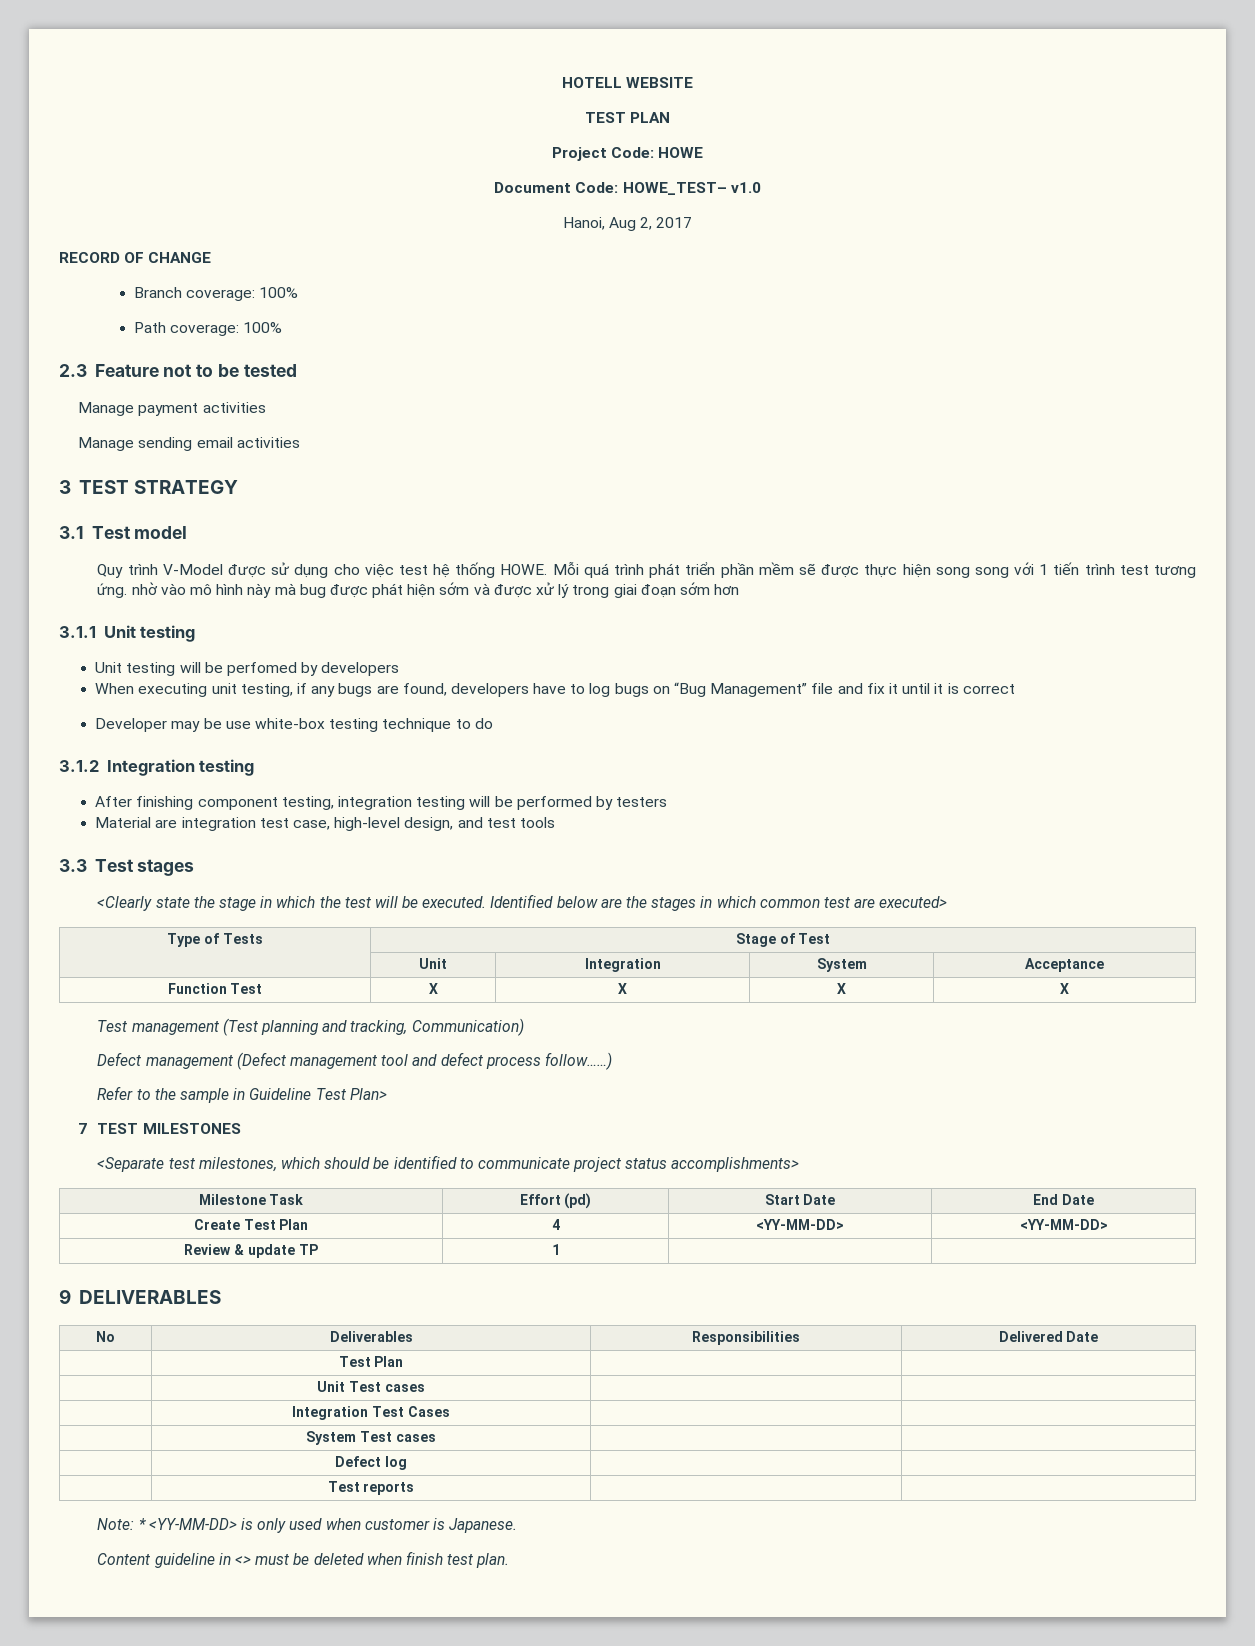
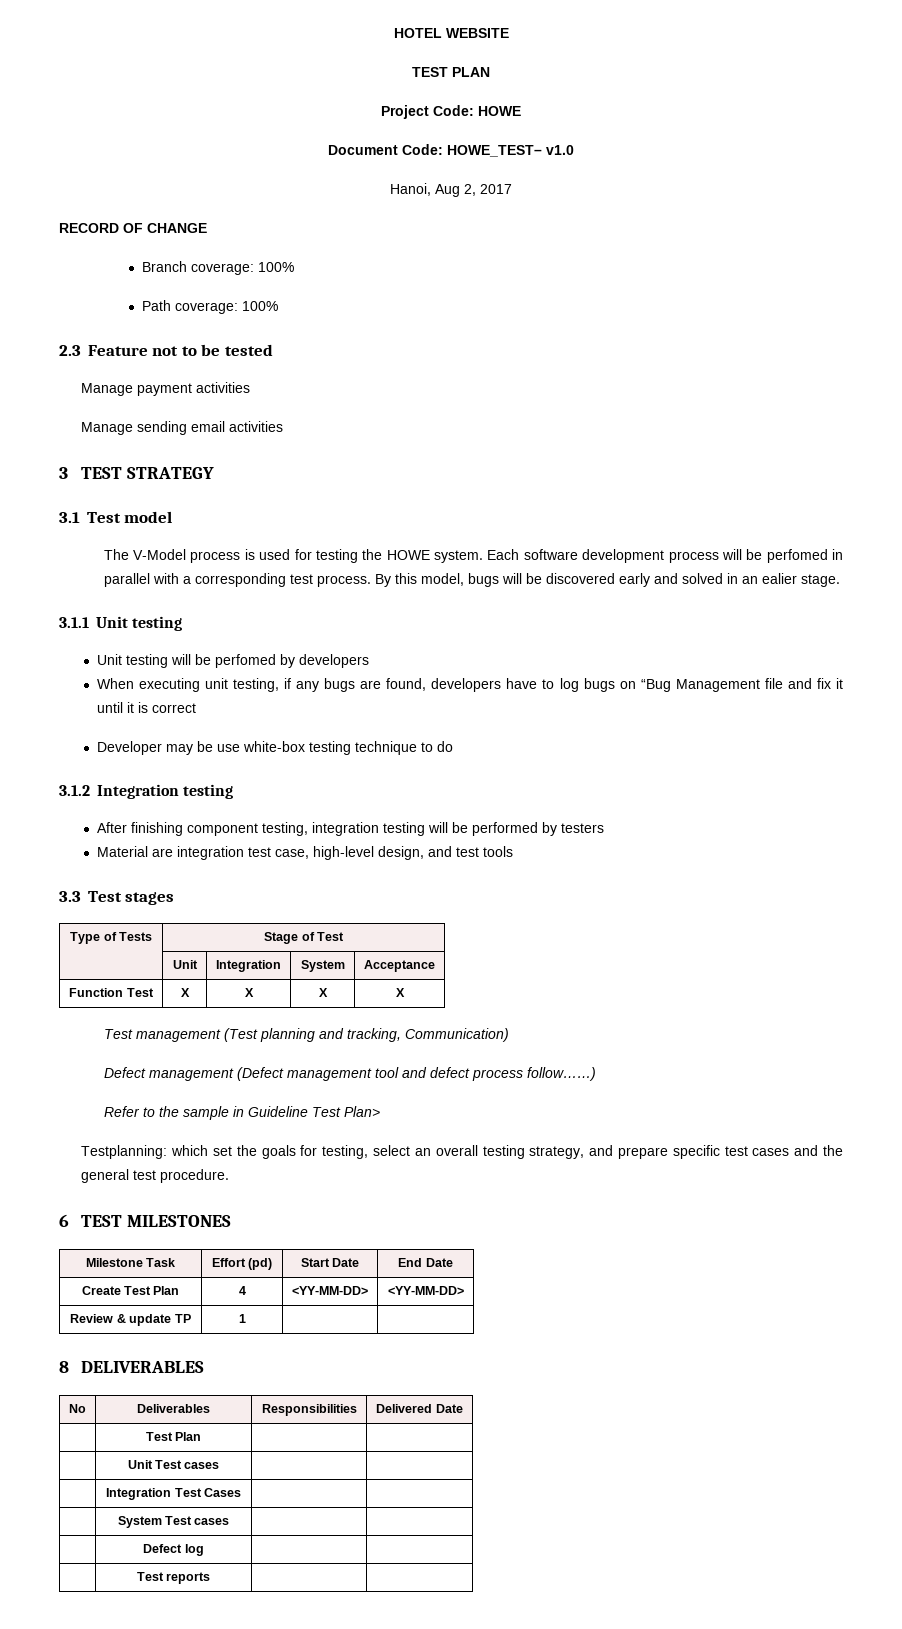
[561,77,622,88] HOTELL -> [393,28,442,38] HOTEL
[97,561,1197,578] [97,582,740,598] Quy trình V-Model được sử dụng cho việc test hệ thống HOWE. Mỗi quá trình phát triển phần mềm sẽ được thực hiện song song với 1 tiến trình test tương ứng. nhờ vào mô hình này mà bug được phát hiện sớm và được xử lý trong giai đoạn sớm hơn -> [103,549,843,563] [103,573,840,587] The V-Model process is used for testing the HOWE system. Each software development process will be perfomed in parallel with a corresponding test process. By this model, bugs will be discovered early and solved in an ealier stage.
[710,683,808,697] Management” -> [675,679,760,692] Management
[97,894,948,911] // <Clearly state the stage in which the test will be executed. Identified below are the stages in which common test are executed> -> (175, 898) none
[78,1123,241,1134] [97,1155,800,1172] 7 TEST MILESTONES // <Separate test milestones, which should be identified to communicate project status accomplishments> -> [81,1145,843,1159] [81,1169,230,1183] [59,1214,232,1227] Testplanning: which set the goals for testing, select an overall testing strategy, and prepare specific test cases and the general test procedure. // 6 TEST MILESTONES
[59,1289,71,1304] 9 -> [59,1361,69,1373] 8
[97,1518,518,1533] [97,1551,510,1568] // Note: * <YY-MM-DD> is only used when customer is Japanese. // Content guideline in <> must be deleted when finish test plan. -> (211, 1578) none

